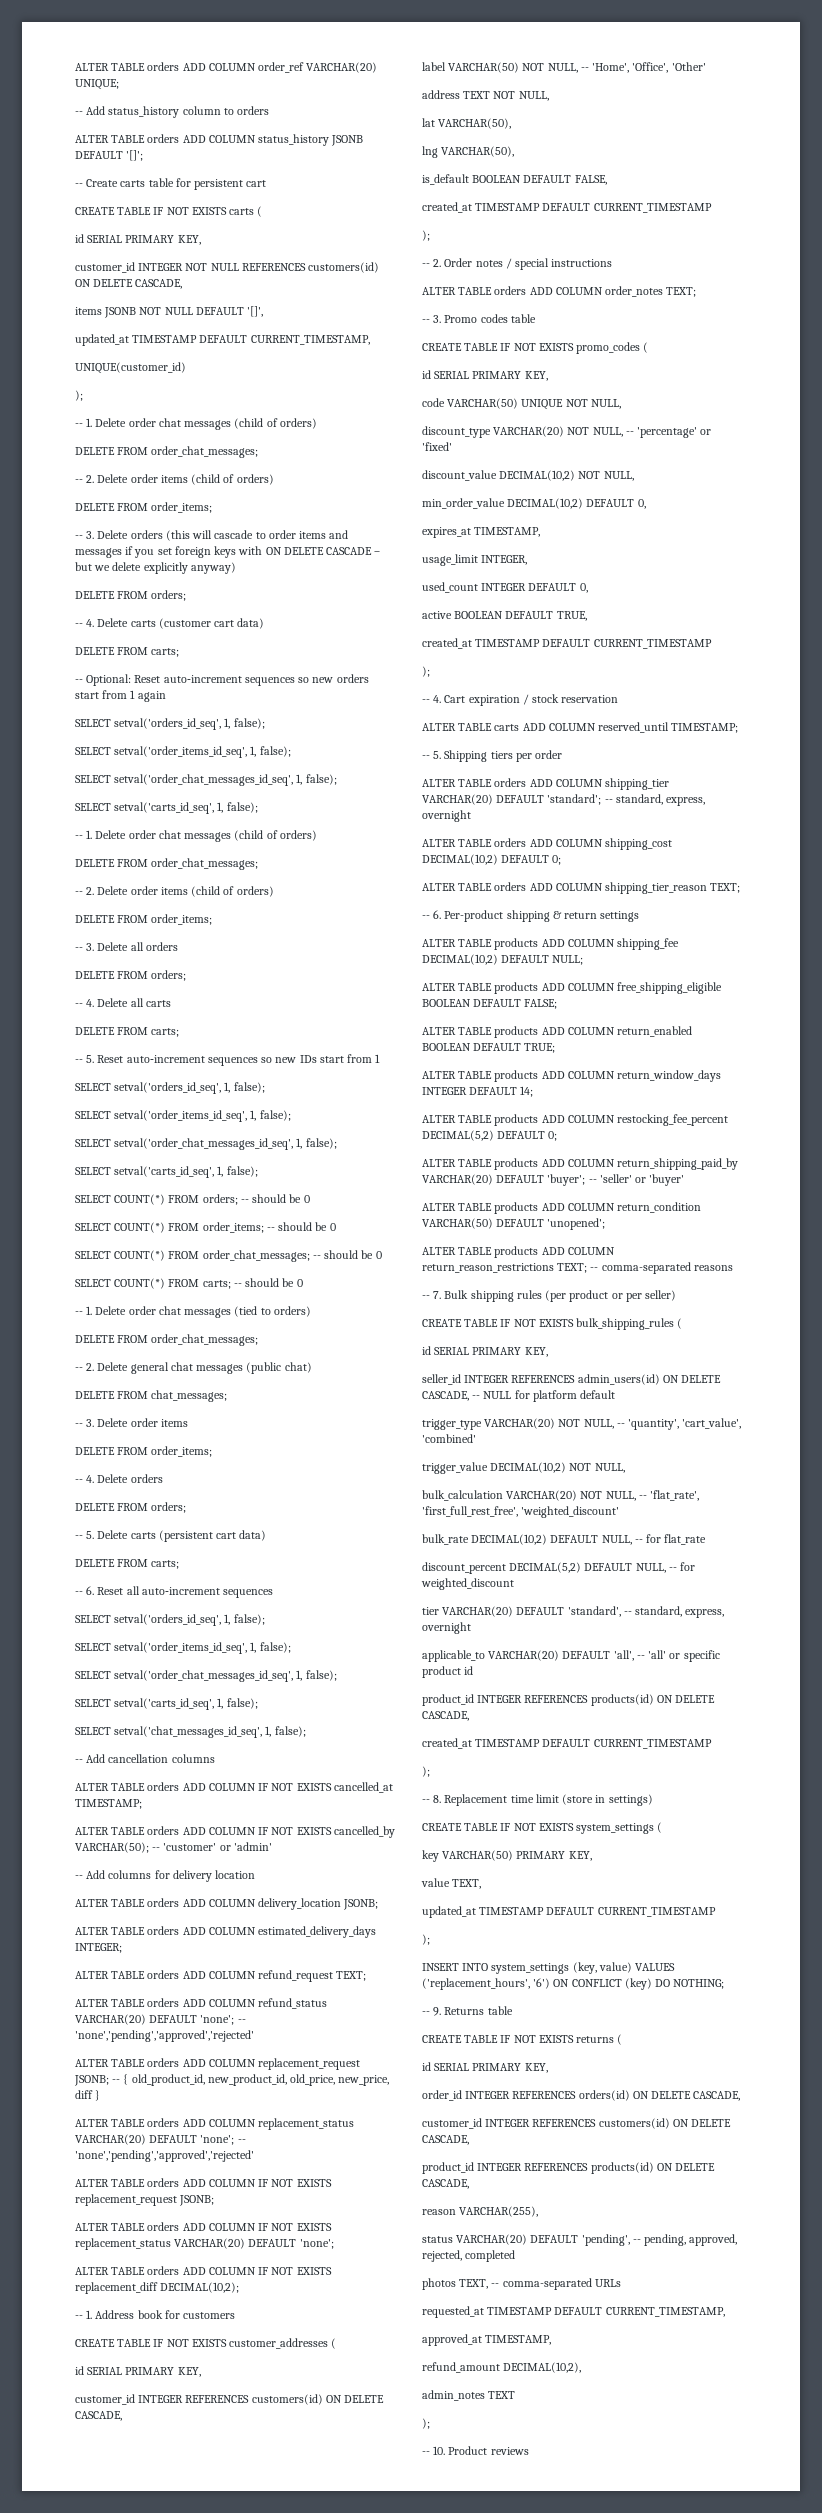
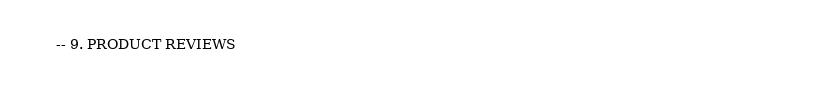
[75,62,378,73] [75,79,119,90] [75,106,270,118] [75,134,364,146] [75,150,144,161] [75,178,267,190] [75,206,263,217] [75,234,201,245] [75,262,380,273] [75,279,183,289] [75,306,264,318] [75,334,370,346] [75,362,186,374] [75,390,83,401] [75,418,317,430] [75,446,259,458] [75,474,274,485] [75,502,213,513] [75,530,349,541] [75,546,381,558] [75,562,236,574] [75,590,187,601] [75,618,265,629] [75,647,180,657] [75,674,369,686] [75,690,166,702] [75,718,265,730] [75,746,291,758] [75,774,337,786] [75,802,258,814] [75,830,317,842] [75,858,259,870] [75,886,274,897] [75,914,213,925] [75,942,178,951] [75,970,187,981] [75,998,171,1007] [75,1027,180,1037] [75,1054,381,1066] [75,1082,265,1094] [75,1110,291,1122] [75,1138,337,1150] [75,1166,258,1178] [75,1194,310,1205] [75,1222,336,1233] [75,1250,382,1262] [75,1278,303,1289] [75,1306,311,1318] [75,1334,259,1346] [75,1362,312,1374] [75,1390,228,1402] [75,1418,188,1427] [75,1446,213,1457] [75,1474,163,1483] [75,1502,187,1513] [75,1530,267,1542] [75,1559,180,1569] [75,1586,274,1598] [75,1614,265,1626] [75,1642,291,1654] [75,1670,337,1682] [75,1698,258,1710] [75,1726,306,1738] [75,1754,215,1763] [75,1782,393,1793] [75,1799,142,1809] [75,1826,395,1838] [75,1842,272,1853] [75,1870,256,1882] [75,1898,379,1910] [75,1926,377,1938] [75,1943,122,1953] [75,1970,367,1982] [75,1998,328,2009] [75,2014,246,2025] [75,2030,254,2042] [75,2058,361,2070] [74,2074,390,2086] [75,2090,101,2101] [75,2118,355,2130] [75,2134,246,2145] [75,2150,254,2162] [75,2178,332,2187] [75,2194,215,2206] [75,2222,332,2231] [75,2238,334,2250] [75,2266,332,2275] [75,2282,240,2294] [75,2310,236,2319] [75,2338,337,2349] [75,2366,201,2377] [75,2394,385,2405] [75,2411,122,2421] [422,62,706,73] [422,90,549,101] [422,118,512,129] [422,146,515,158] [422,174,607,185] [422,202,712,213] [422,230,430,241] [422,258,613,270] [422,286,697,297] [422,314,536,323] [422,342,649,354] [422,370,548,381] [422,398,621,410] [422,426,712,438] [422,442,452,451] [422,470,634,481] [422,498,646,509] [422,527,541,538] [422,554,528,566] [422,582,588,593] [422,611,587,621] [422,638,712,649] [422,666,430,677] [422,694,619,706] [422,722,739,733] [422,750,563,762] [422,778,670,790] [422,794,706,806] [422,810,471,822] [422,838,673,850] [422,854,562,865] [422,882,741,894] [422,910,640,922] [422,938,680,950] [422,954,584,965] [422,982,723,994] [422,999,558,1009] [422,1026,693,1038] [422,1043,556,1053] [422,1070,722,1082] [422,1086,534,1097] [422,1114,729,1126] [422,1130,558,1141] [422,1158,739,1170] [422,1174,685,1186] [422,1202,702,1214] [422,1218,606,1230] [422,1246,615,1258] [422,1262,733,1274] [422,1290,677,1302] [422,1318,683,1330] [422,1346,548,1357] [422,1374,722,1385] [422,1390,616,1402] [422,1418,742,1430] [422,1434,476,1443] [422,1462,625,1474] [422,1490,700,1501] [422,1506,620,1518] [422,1534,707,1545] [422,1562,696,1574] [421,1578,514,1590] [422,1606,725,1618] [422,1622,471,1634] [422,1650,720,1662] [422,1666,474,1678] [422,1694,716,1706] [422,1711,469,1721] [422,1738,712,1749] [422,1766,430,1777] [422,1794,653,1806] [422,1822,663,1834] [422,1850,592,1862] [421,1878,482,1889] [422,1906,716,1918] [422,1934,430,1945] [422,1962,676,1974] [422,1978,725,1990] [422,2006,513,2016] [422,2034,623,2045] [422,2062,548,2073] [422,2090,741,2101] [422,2118,732,2129] [422,2135,469,2145] [422,2162,716,2174] [422,2179,469,2189] [422,2206,539,2217] [422,2234,738,2246] [422,2250,516,2262] [422,2278,621,2290] [422,2306,725,2318] [422,2334,552,2346] [422,2362,582,2373] [422,2390,516,2401] [422,2418,430,2429] [422,2446,529,2455] ALTER TABLE orders ADD COLUMN order_ref VARCHAR(20) UNIQUE; // -- Add status_history column to orders // ALTER TABLE orders ADD COLUMN status_history JSONB DEFAULT '[]'; // -- Create carts table for persistent cart // CREATE TABLE IF NOT EXISTS carts ( // id SERIAL PRIMARY KEY, // customer_id INTEGER NOT NULL REFERENCES customers(id) ON DELETE CASCADE, // items JSONB NOT NULL DEFAULT '[]', // updated_at TIMESTAMP DEFAULT CURRENT_TIMESTAMP, // UNIQUE(customer_id) // ); // -- 1. Delete order chat messages (child of orders) // DELETE FROM order_chat_messages; // -- 2. Delete order items (child of orders) // DELETE FROM order_items; // -- 3. Delete orders (this will cascade to order items and messages if you set foreign keys with ON DELETE CASCADE – but we delete explicitly anyway) // DELETE FROM orders; // -- 4. Delete carts (customer cart data) // DELETE FROM carts; // -- Optional: Reset auto‑increment sequences so new orders start from 1 again // SELECT setval('orders_id_seq', 1, false); // SELECT setval('order_items_id_seq', 1, false); // SELECT setval('order_chat_messages_id_seq', 1, false); // SELECT setval('carts_id_seq', 1, false); // -- 1. Delete order chat messages (child of orders) // DELETE FROM order_chat_messages; // -- 2. Delete order items (child of orders) // DELETE FROM order_items; // -- 3. Delete all orders // DELETE FROM orders; // -- 4. Delete all carts // DELETE FROM carts; // -- 5. Reset auto‑increment sequences so new IDs start from 1 // SELECT setval('orders_id_seq', 1, false); // SELECT setval('order_items_id_seq', 1, false); // SELECT setval('order_chat_messages_id_seq', 1, false); // SELECT setval('carts_id_seq', 1, false); // SELECT COUNT(*) FROM orders; -- should be 0 // SELECT COUNT(*) FROM order_items; -- should be 0 // SELECT COUNT(*) FROM order_chat_messages; -- should be 0 // SELECT COUNT(*) FROM carts; -- should be 0 // -- 1. Delete order chat messages (tied to orders) // DELETE FROM order_chat_messages; // -- 2. Delete general chat messages (public chat) // DELETE FROM chat_messages; // -- 3. Delete order items // DELETE FROM order_items; // -- 4. Delete orders // DELETE FROM orders; // -- 5. Delete carts (persistent cart data) // DELETE FROM carts; // -- 6. Reset all auto‑increment sequences // SELECT setval('orders_id_seq', 1, false); // SELECT setval('order_items_id_seq', 1, false); // SELECT setval('order_chat_messages_id_seq', 1, false); // SELECT setval('carts_id_seq', 1, false); // SELECT setval('chat_messages_id_seq', 1, false); // -- Add cancellation columns // ALTER TABLE orders ADD COLUMN IF NOT EXISTS cancelled_at TIMESTAMP; // ALTER TABLE orders ADD COLUMN IF NOT EXISTS cancelled_by VARCHAR(50); -- 'customer' or 'admin' // -- Add columns for delivery location // ALTER TABLE orders ADD COLUMN delivery_location JSONB; // ALTER TABLE orders ADD COLUMN estimated_delivery_days INTEGER; // ALTER TABLE orders ADD COLUMN refund_request TEXT; // ALTER TABLE orders ADD COLUMN refund_status VARCHAR(20) DEFAULT 'none'; -- 'none','pending','approved','rejected' // ALTER TABLE orders ADD COLUMN replacement_request JSONB; -- { old_product_id, new_product_id, old_price, new_price, diff } // ALTER TABLE orders ADD COLUMN replacement_status VARCHAR(20) DEFAULT 'none'; -- 'none','pending','approved','rejected' // ALTER TABLE orders ADD COLUMN IF NOT EXISTS replacement_request JSONB; // ALTER TABLE orders ADD COLUMN IF NOT EXISTS replacement_status VARCHAR(20) DEFAULT 'none'; // ALTER TABLE orders ADD COLUMN IF NOT EXISTS replacement_diff DECIMAL(10,2); // -- 1. Address book for customers // CREATE TABLE IF NOT EXISTS customer_addresses ( // id SERIAL PRIMARY KEY, // customer_id INTEGER REFERENCES customers(id) ON DELETE CASCADE, // label VARCHAR(50) NOT NULL, -- 'Home', 'Office', 'Other' // address TEXT NOT NULL, // lat VARCHAR(50), // lng VARCHAR(50), // is_default BOOLEAN DEFAULT FALSE, // created_at TIMESTAMP DEFAULT CURRENT_TIMESTAMP // ); // -- 2. Order notes / special instructions // ALTER TABLE orders ADD COLUMN order_notes TEXT; // -- 3. Promo codes table // CREATE TABLE IF NOT EXISTS promo_codes ( // id SERIAL PRIMARY KEY, // code VARCHAR(50) UNIQUE NOT NULL, // discount_type VARCHAR(20) NOT NULL, -- 'percentage' or 'fixed' // discount_value DECIMAL(10,2) NOT NULL, // min_order_value DECIMAL(10,2) DEFAULT 0, // expires_at TIMESTAMP, // usage_limit INTEGER, // used_count INTEGER DEFAULT 0, // active BOOLEAN DEFAULT TRUE, // created_at TIMESTAMP DEFAULT CURRENT_TIMESTAMP // ); // -- 4. Cart expiration / stock reservation // ALTER TABLE carts ADD COLUMN reserved_until TIMESTAMP; // -- 5. Shipping tiers per order // ALTER TABLE orders ADD COLUMN shipping_tier VARCHAR(20) DEFAULT 'standard'; -- standard, express, overnight // ALTER TABLE orders ADD COLUMN shipping_cost DECIMAL(10,2) DEFAULT 0; // ALTER TABLE orders ADD COLUMN shipping_tier_reason TEXT; // -- 6. Per-product shipping & return settings // ALTER TABLE products ADD COLUMN shipping_fee DECIMAL(10,2) DEFAULT NULL; // ALTER TABLE products ADD COLUMN free_shipping_eligible BOOLEAN DEFAULT FALSE; // ALTER TABLE products ADD COLUMN return_enabled BOOLEAN DEFAULT TRUE; // ALTER TABLE products ADD COLUMN return_window_days INTEGER DEFAULT 14; // ALTER TABLE products ADD COLUMN restocking_fee_percent DECIMAL(5,2) DEFAULT 0; // ALTER TABLE products ADD COLUMN return_shipping_paid_by VARCHAR(20) DEFAULT 'buyer'; -- 'seller' or 'buyer' // ALTER TABLE products ADD COLUMN return_condition VARCHAR(50) DEFAULT 'unopened'; // ALTER TABLE products ADD COLUMN return_reason_restrictions TEXT; -- comma-separated reasons // -- 7. Bulk shipping rules (per product or per seller) // CREATE TABLE IF NOT EXISTS bulk_shipping_rules ( // id SERIAL PRIMARY KEY, // seller_id INTEGER REFERENCES admin_users(id) ON DELETE CASCADE, -- NULL for platform default // trigger_type VARCHAR(20) NOT NULL, -- 'quantity', 'cart_value', 'combined' // trigger_value DECIMAL(10,2) NOT NULL, // bulk_calculation VARCHAR(20) NOT NULL, -- 'flat_rate', 'first_full_rest_free', 'weighted_discount' // bulk_rate DECIMAL(10,2) DEFAULT NULL, -- for flat_rate // discount_percent DECIMAL(5,2) DEFAULT NULL, -- for weighted_discount // tier VARCHAR(20) DEFAULT 'standard', -- standard, express, overnight // applicable_to VARCHAR(20) DEFAULT 'all', -- 'all' or specific product id // product_id INTEGER REFERENCES products(id) ON DELETE CASCADE, // created_at TIMESTAMP DEFAULT CURRENT_TIMESTAMP // ); // -- 8. Replacement time limit (store in settings) // CREATE TABLE IF NOT EXISTS system_settings ( // key VARCHAR(50) PRIMARY KEY, // value TEXT, // updated_at TIMESTAMP DEFAULT CURRENT_TIMESTAMP // ); // INSERT INTO system_settings (key, value) VALUES ('replacement_hours', '6') ON CONFLICT (key) DO NOTHING; // -- 9. Returns table // CREATE TABLE IF NOT EXISTS returns ( // id SERIAL PRIMARY KEY, // order_id INTEGER REFERENCES orders(id) ON DELETE CASCADE, // customer_id INTEGER REFERENCES customers(id) ON DELETE CASCADE, // product_id INTEGER REFERENCES products(id) ON DELETE CASCADE, // reason VARCHAR(255), // status VARCHAR(20) DEFAULT 'pending', -- pending, approved, rejected, completed // photos TEXT, -- comma-separated URLs // requested_at TIMESTAMP DEFAULT CURRENT_TIMESTAMP, // approved_at TIMESTAMP, // refund_amount DECIMAL(10,2), // admin_notes TEXT // ); // -- 10. Product reviews -> [56,39,236,49] -- 9. PRODUCT REVIEWS

